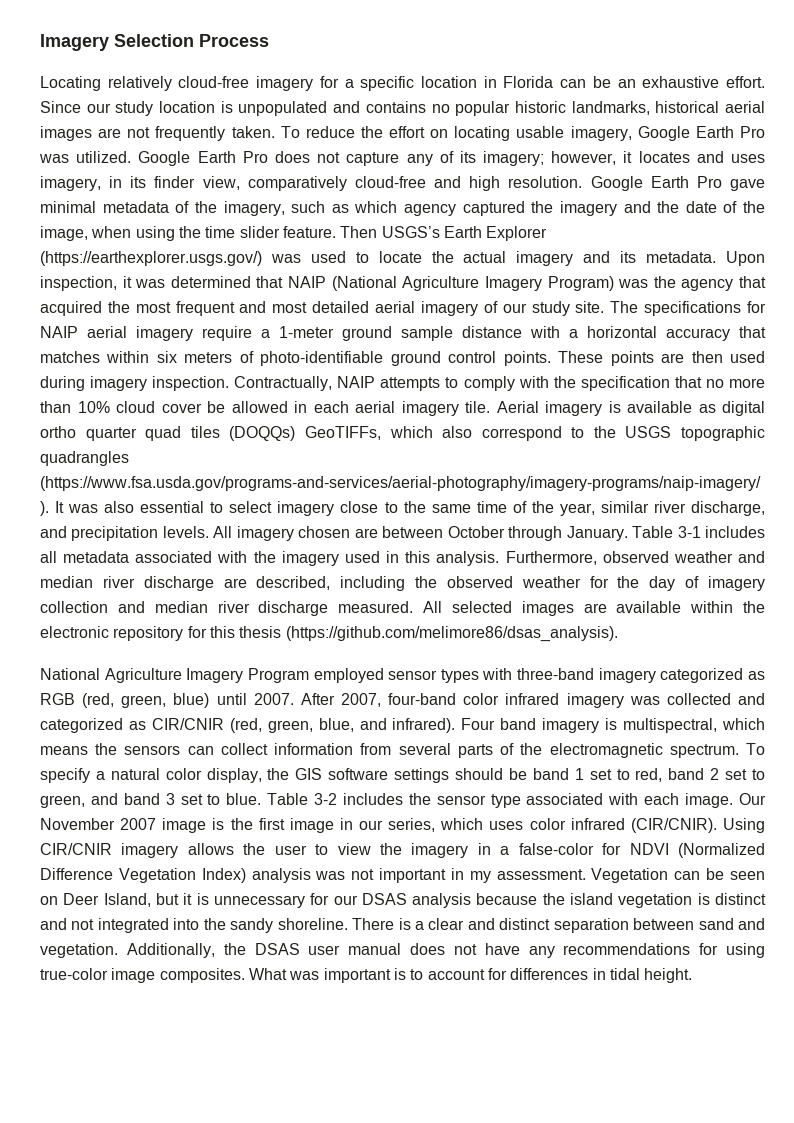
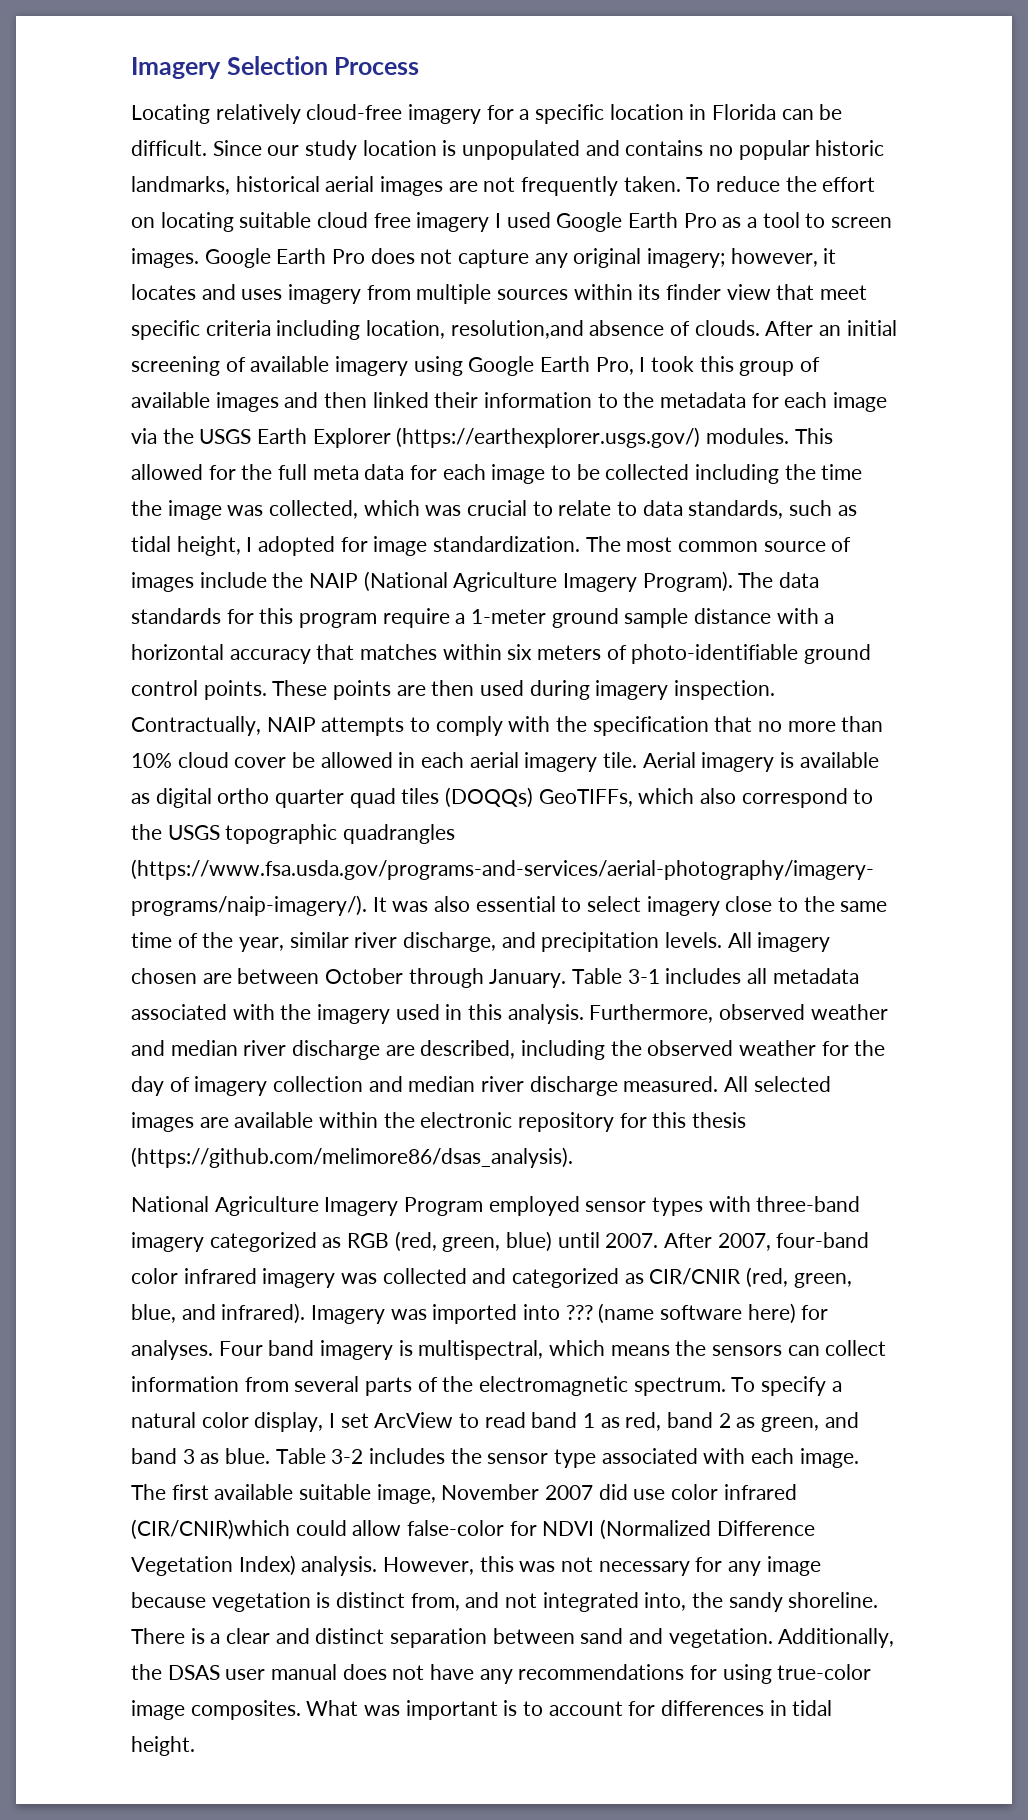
[617,76,765,88] an exhaustive effort. -> [131,140,207,156] difficult.
[516,126,765,141] [39,151,132,163] usable imagery, Google Earth Pro was utilized. -> [239,212,893,232] [131,248,199,268] suitable cloud free imagery I used Google Earth Pro as a tool to screen images.
[439,151,476,163] of its -> [573,248,642,268] original
[40,176,766,191] [40,201,765,216] [40,226,548,241] [40,251,765,266] [40,276,767,291] [40,301,767,316] [40,326,193,341] imagery, in its finder view, comparatively cloud-free and high resolution. Google Earth Pro gave minimal metadata of the imagery, such as which agency captured the imagery and the date of the image, when using the time slider feature. Then USGS’s Earth Explorer (https://earthexplorer.usgs.gov/) was used to locate the actual imagery and its metadata. Upon inspection, it was determined that NAIP (National Agriculture Imagery Program) was the agency that acquired the most frequent and most detailed aerial imagery of our study site. The specifications for NAIP aerial imagery -> [288,284,868,304] [131,320,897,340] [131,356,821,376] [131,392,888,412] [131,427,833,448] [131,464,863,484] [131,500,857,520] [131,536,852,556] [131,571,820,592] [131,608,378,628] imagery from multiple sources within its finder view that meet specific criteria including location, resolution,and absence of clouds. After an initial screening of available imagery using Google Earth Pro, I took this group of available images and then linked their information to the metadata for each image via the USGS Earth Explorer (https://earthexplorer.usgs.gov/) modules. This allowed for the full meta data for each image to be collected including the time the image was collected, which was crucial to relate to data standards, such as tidal height, I adopted for image standardization. The most common source of images include the NAIP (National Agriculture Imagery Program). The data standards for this program
(456, 725) none -> [311,1303,829,1324] [131,1340,213,1360] Imagery was imported into ??? (name software here) for analyses.
[267,768,630,783] the GIS software settings should be band 1 set to -> [329,1412,620,1428] I set ArcView to read band 1 as
[725,769,766,780] set to -> [736,1417,756,1428] as
[180,794,221,805] set to -> [200,1453,220,1464] as
[739,793,766,805] [40,818,765,833] [40,843,510,858] Our November 2007 image is the first image in our series, which uses color infrared (CIR/CNIR). Using CIR/CNIR imagery allows the user to view the imagery in a -> [131,1484,797,1504] [131,1519,402,1540] The first available suitable image, November 2007 did use color infrared (CIR/CNIR)which could allow
[251,868,765,883] [40,893,614,908] analysis was not important in my assessment. Vegetation can be seen on Deer Island, but it is unnecessary for our DSAS analysis because the island -> [301,1556,821,1576] [131,1592,206,1608] analysis. However, this was not necessary for any image because
(766, 899) none -> [410,1593,460,1611] from,
[173,918,200,930] into -> [644,1592,687,1611] into,

